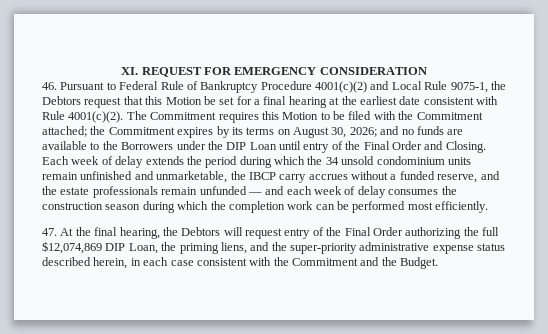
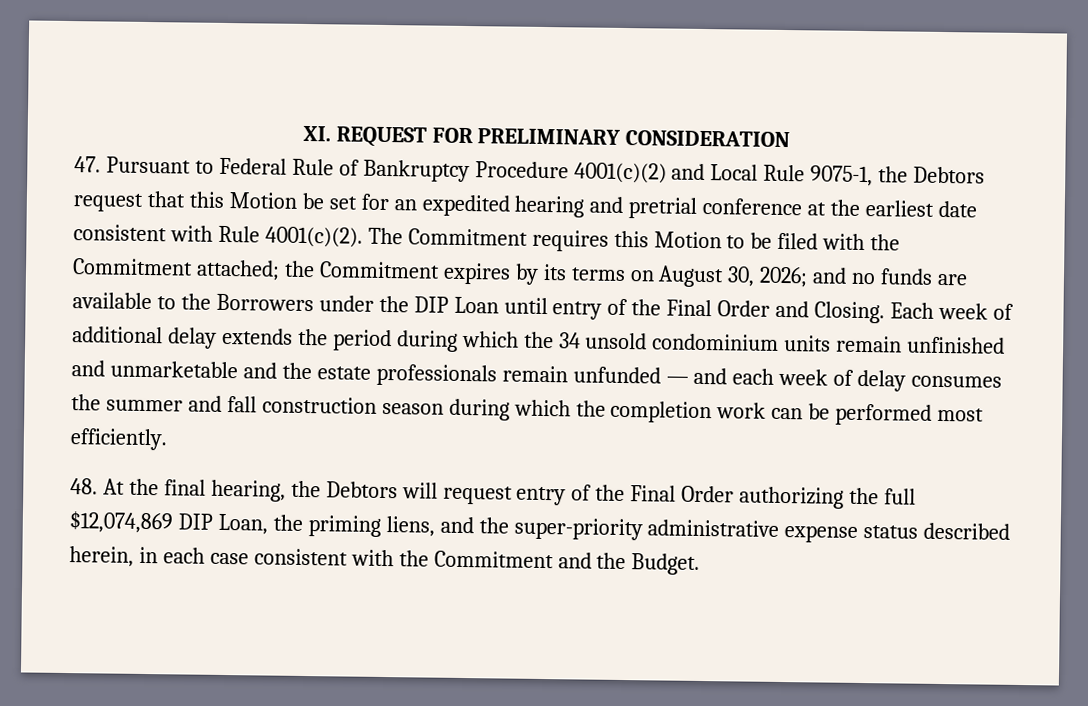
[234,67,317,75] EMERGENCY -> [477,128,622,145] PRELIMINARY
[42,82,57,90] 46. -> [74,156,101,173] 47.
[254,96,327,108] a final hearing -> [393,194,803,219] an expedited hearing and pretrial conference
(113, 160) none -> [72,326,163,344] additional
[156,171,478,183] unmarketable, the IBCP carry accrues without a funded reserve, -> [109,360,238,379] unmarketable
(457, 190) none -> [105,395,257,413] summer and fall
[42,228,57,236] 47. -> [70,478,98,495] 48.

